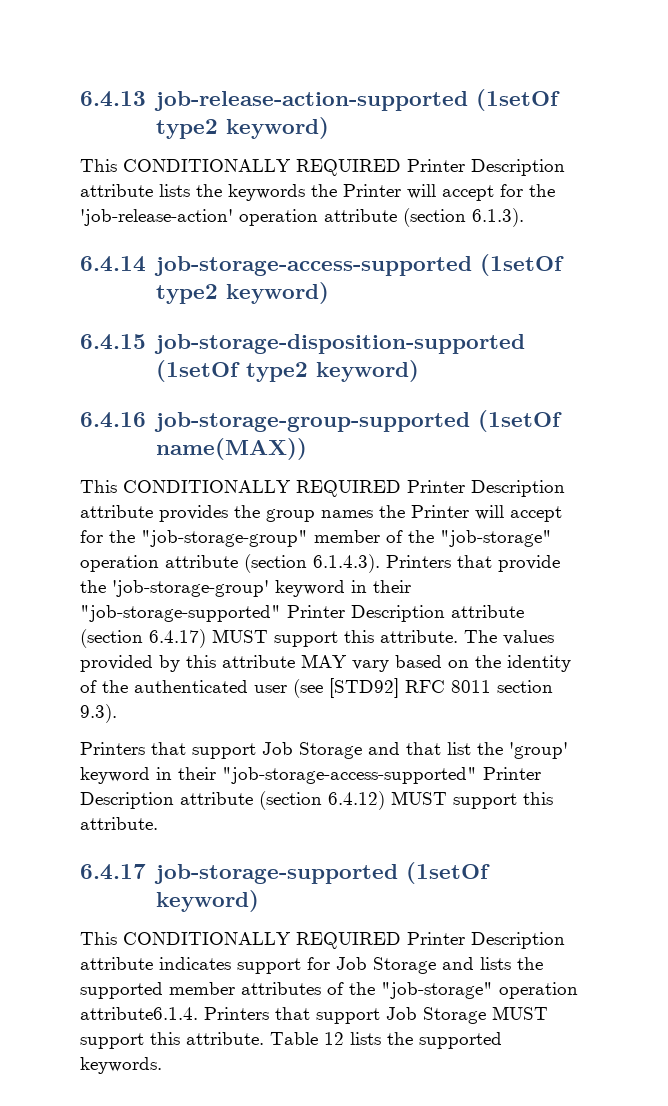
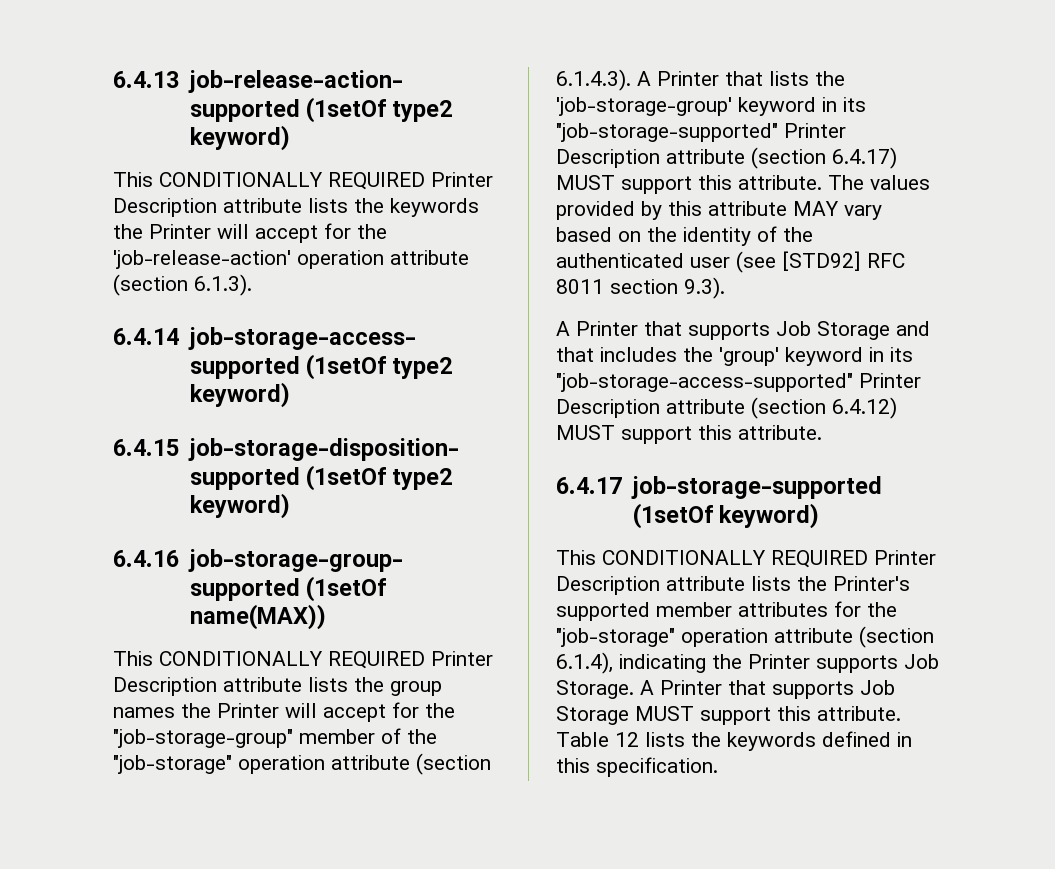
[159,505,228,522] provides -> [308,677,348,692] lists
[386,555,560,572] Printers that provide -> [637,71,809,86] A Printer that lists
[373,580,411,593] their -> [843,97,866,112] its
[80,742,256,759] Printers that support -> [556,321,770,340] A Printer that supports
[447,742,471,755] list -> [600,347,677,362] includes
[178,767,216,780] their -> [890,347,913,362] its
[159,957,543,974] indicates support for Job Storage and lists the -> [751,576,910,591] lists the Printer's
[327,982,578,999] [80,1007,380,1024] of the "job-storage" operation attribute6.1.4. Printers that support -> [834,601,897,617] [556,626,934,648] [556,652,939,674] [556,680,854,699] for the "job-storage" operation attribute (section 6.1.4), indicating the Printer supports Job Storage. A Printer that supports
[419,1032,502,1049] [80,1057,162,1074] supported keywords. -> [727,731,912,751] [556,757,718,777] keywords defined in this specification.

